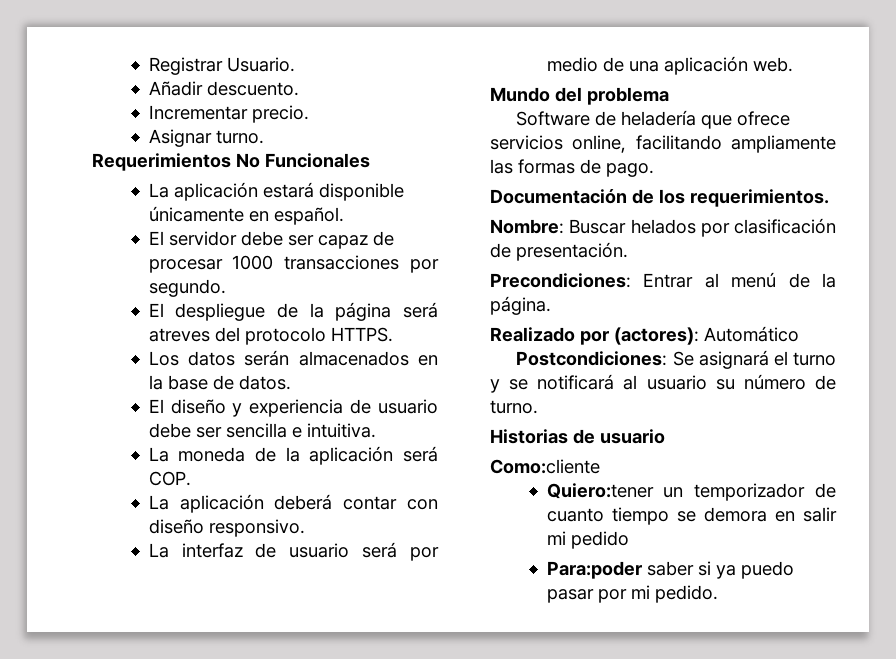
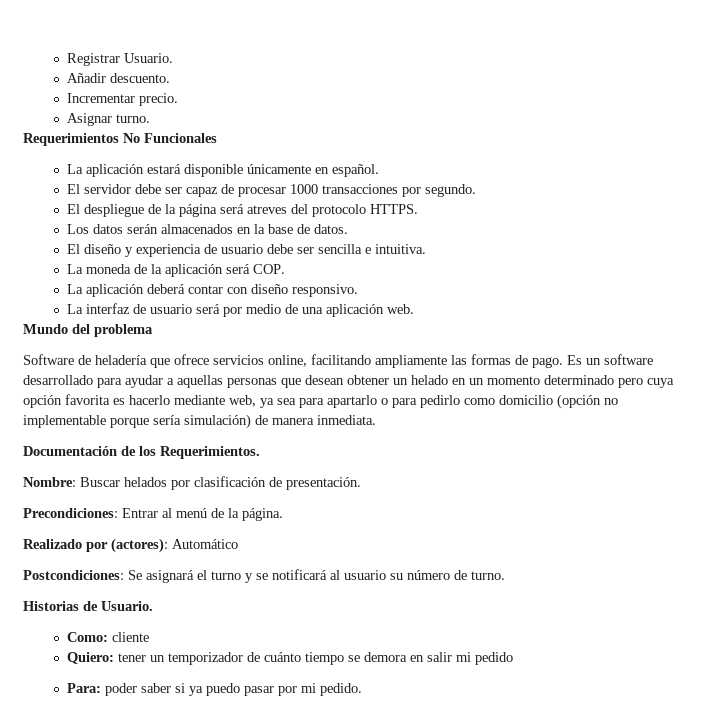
(654, 170) none -> [567,354,653,365] [23,375,674,388] [23,394,618,409] [23,414,376,429] Es un software desarrollado para ayudar a aquellas personas que desean obtener un helado en un momento determinado pero cuya opción favorita es hacerlo mediante web, ya sea para apartarlo o para pedirlo como domicilio (opción no implementable porque sería simulación) de manera inmediata.
[690,189,829,207] requerimientos. -> [160,446,260,459] Requerimientos.
[600,429,665,444] [490,459,600,474] [546,483,654,499] usuario // Como:cliente // Quiero:tener -> [101,601,153,611] [66,632,149,642] [66,652,146,664] Usuario. // Como: cliente // Quiero: tener
[546,508,604,522] cuanto -> [263,652,301,662] cuánto
[546,561,642,579] Para:poder -> [66,683,137,696] Para: poder

